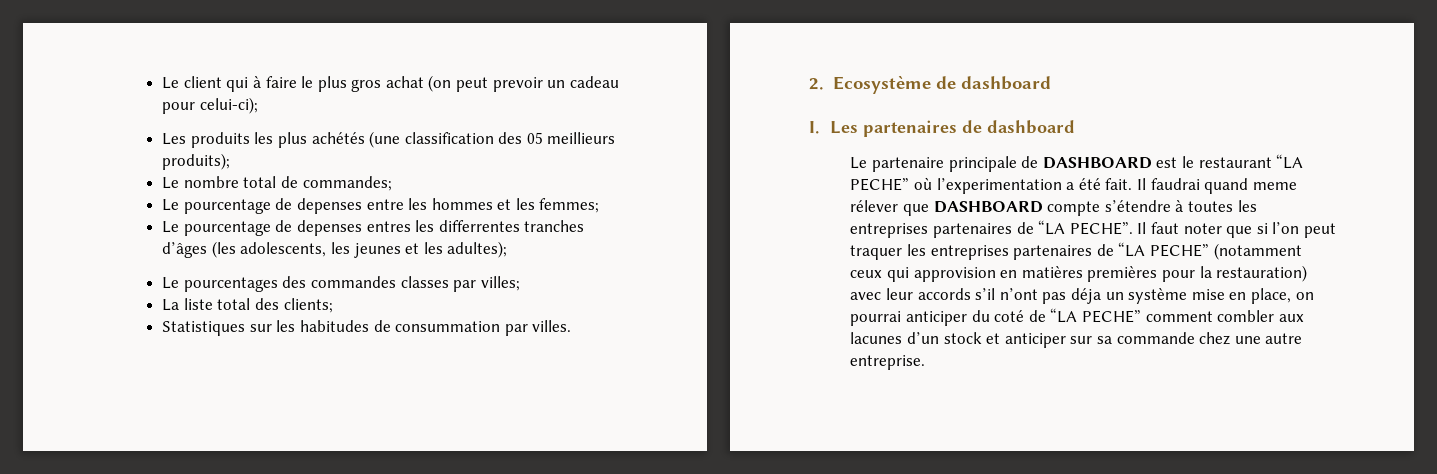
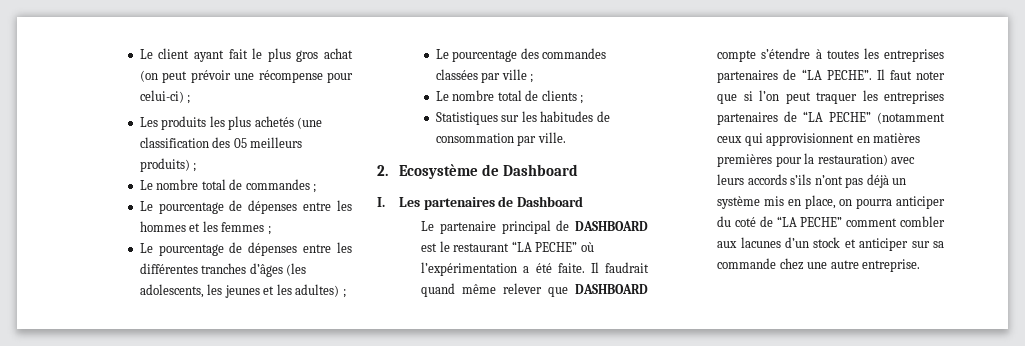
[226,76,297,92] qui à faire -> [193,49,248,62] ayant fait
[492,76,619,92] [162,97,258,114] prevoir un cadeau pour celui-ci); -> [190,70,353,83] [139,90,191,104] prévoir une récompense pour celui-ci) ;
[311,132,365,144] achétés -> [254,116,294,127] achetés
[547,132,616,144] [162,153,231,170] [162,176,392,191] [162,198,362,214] meillieurs produits); // Le nombre total de commandes; // Le pourcentage de depenses -> [250,137,303,148] [139,158,197,172] [139,179,317,193] [139,200,298,214] meilleurs produits) ; // Le nombre total de commandes ; // Le pourcentage de dépenses
[539,198,600,213] [162,220,520,236] femmes; // Le pourcentage de depenses entres les differrentes -> [221,222,271,235] [139,242,352,256] [139,263,198,274] femmes ; // Le pourcentage de dépenses entre les différentes
[447,241,508,258] [162,277,278,292] adultes); // Le pourcentages -> [295,284,346,298] [435,49,518,62] adultes) ; // Le pourcentage
[400,276,520,292] [162,298,333,313] classes par villes; // La liste total des clients; -> [435,69,534,83] [435,90,584,104] classées par ville ; // Le nombre total de clients ;
[395,320,572,336] consummation par villes. -> [435,132,566,146] consommation par ville.
[960,76,1051,90] dashboard -> [502,164,578,176] Dashboard
[986,120,1075,134] dashboard -> [517,196,584,207] Dashboard
[948,156,1017,172] principale -> [501,220,551,234] principal
[936,178,1062,194] l’experimentation -> [421,262,518,276] l’expérimentation
[1105,178,1297,194] [850,200,899,212] fait. Il faudrai quand meme rélever -> [557,262,649,273] [421,283,543,297] faite. Il faudrait quand même relever
[913,267,996,282] approvision -> [766,133,855,146] approvisionnent
[886,288,996,300] leur accords s’il -> [717,174,812,185] leurs accords s’ils
[1071,288,1102,304] déja -> [866,174,889,188] déjà
[1191,289,1225,300] mise -> [764,196,785,206] mis
[850,311,902,326] pourrai -> [856,198,893,209] pourra

